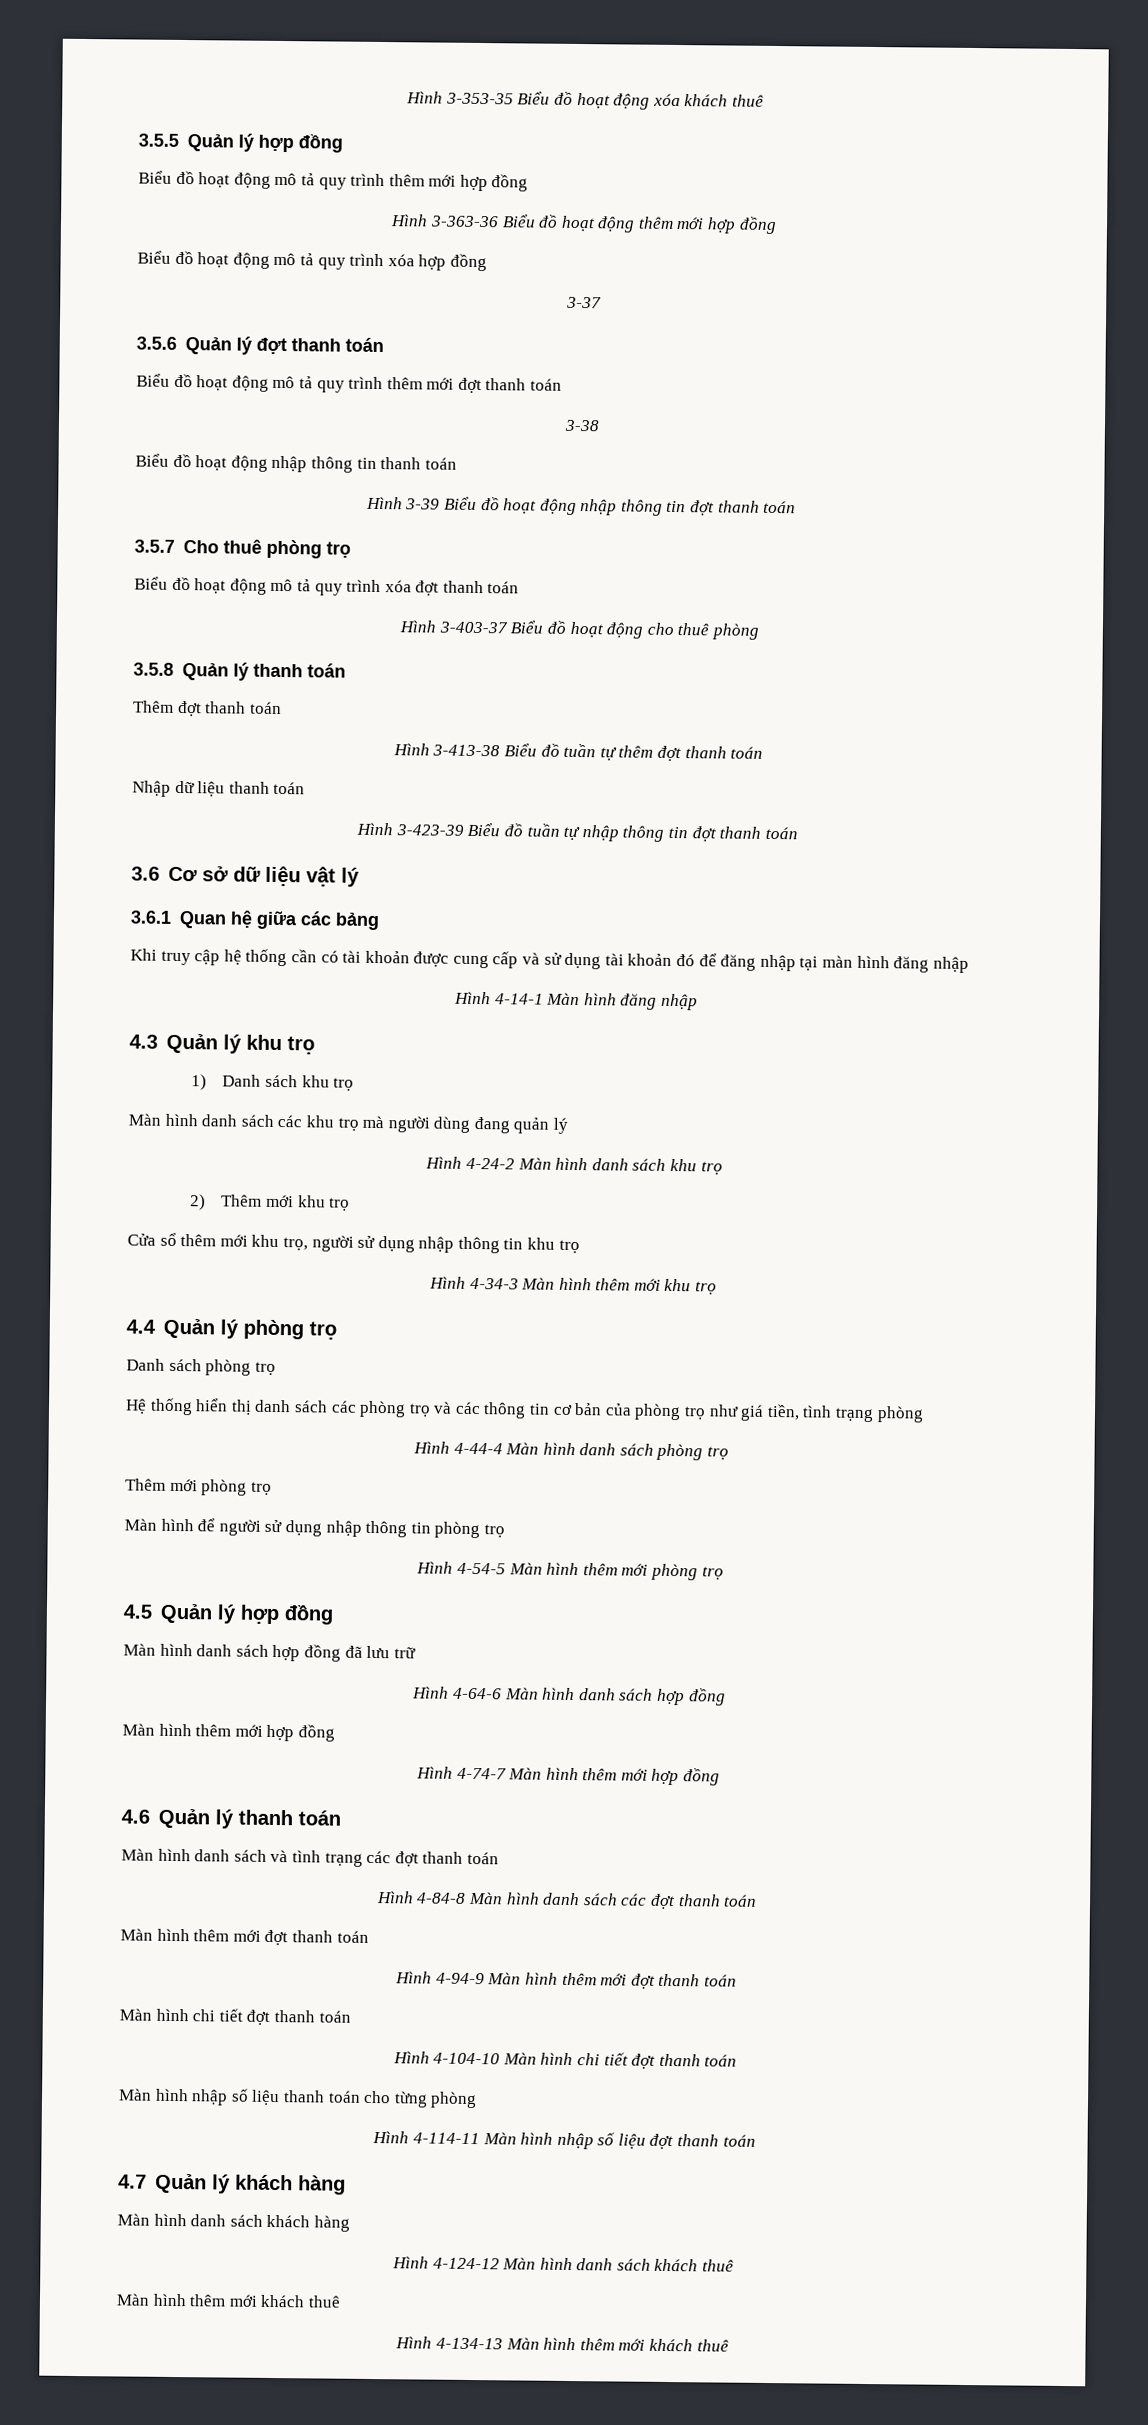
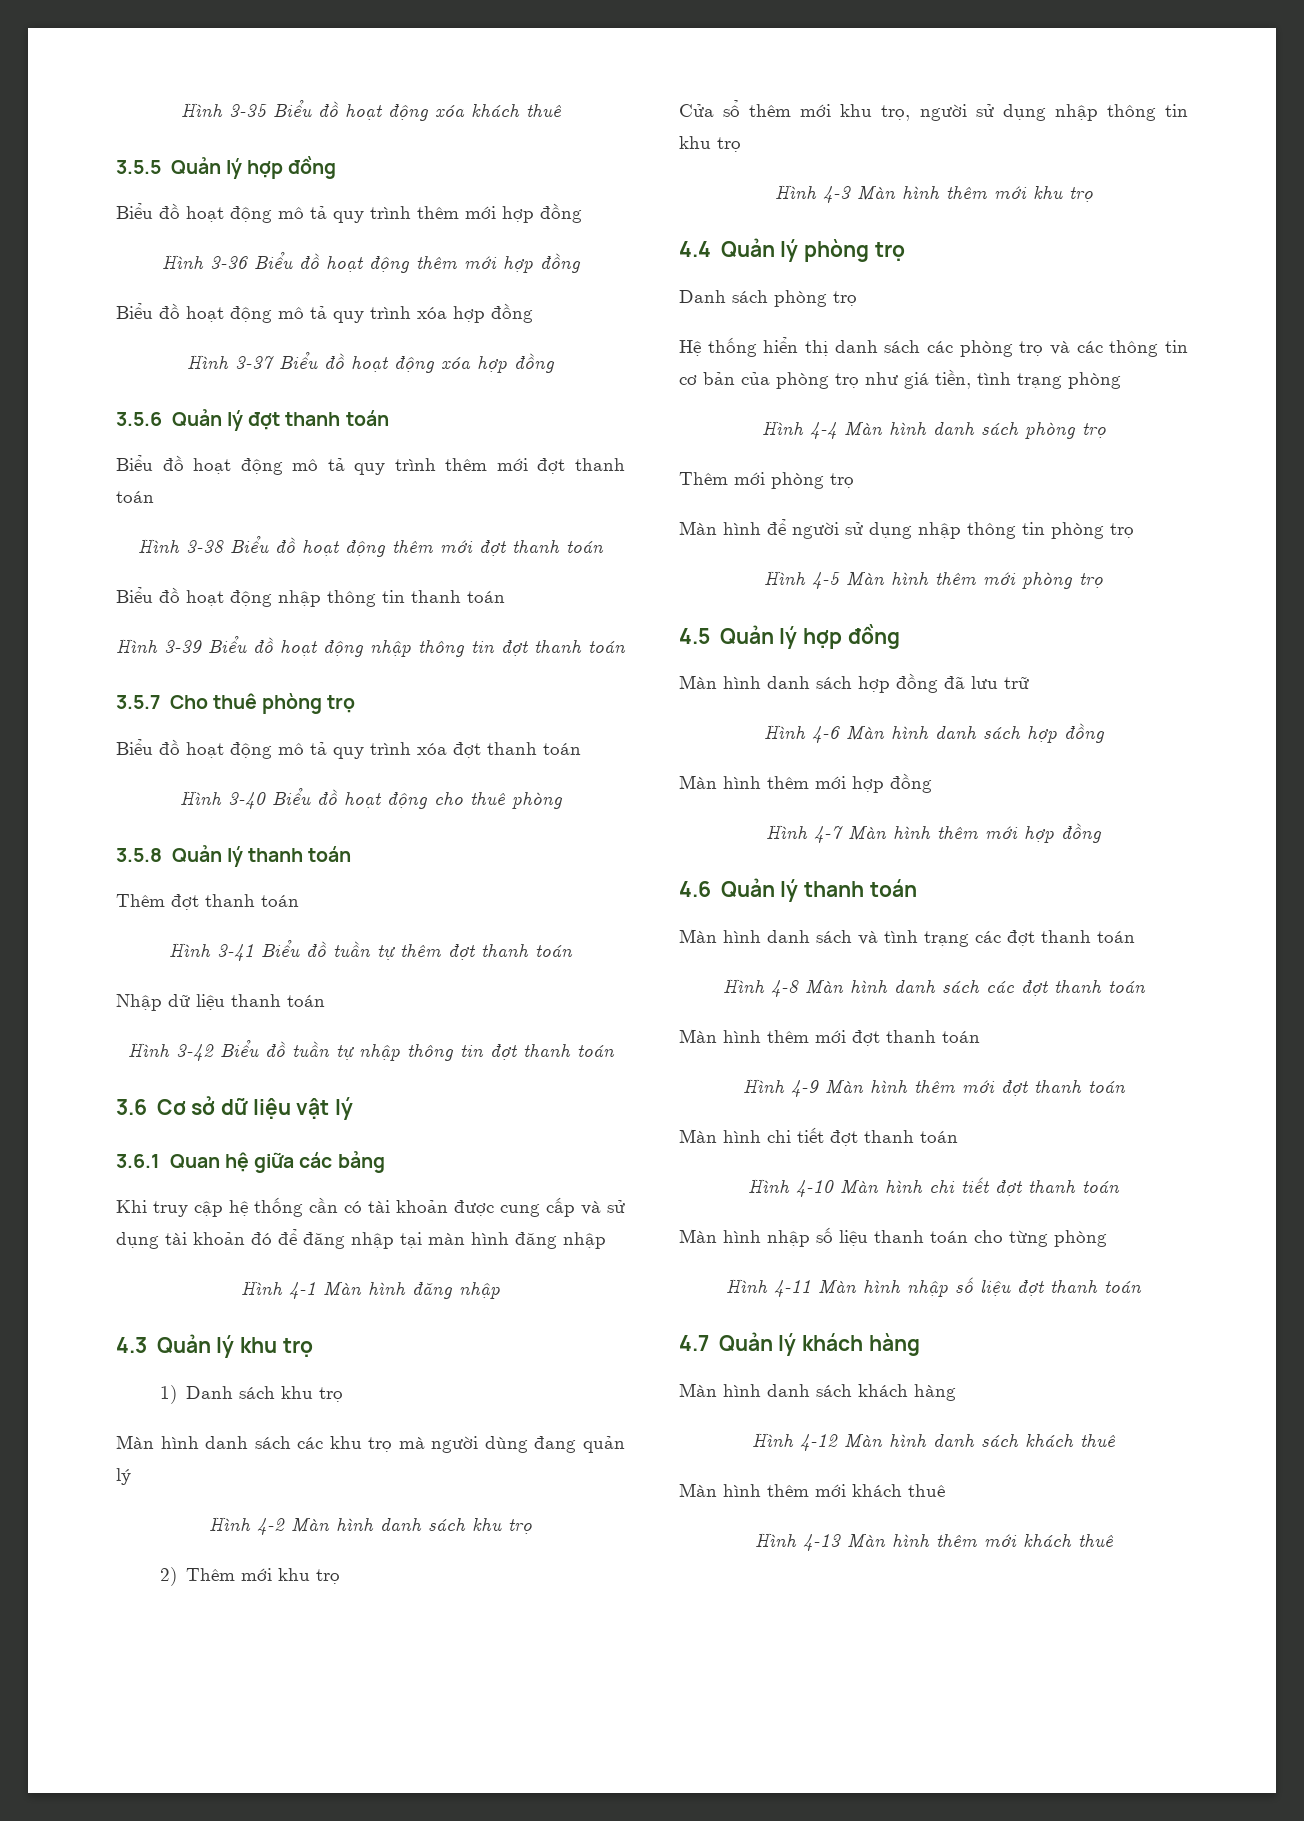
[406,91,514,105] Hình 3-353-35 -> [180,103,267,117] Hình 3-35
[429,215,499,228] 3-363-36 -> [209,256,248,269] 3-36
(487, 262) none -> [187,355,229,369] Hình
(602, 302) none -> [279,352,555,373] Biểu đồ hoạt động xóa hợp đồng
(563, 384) none -> [138,539,180,553] Hình
(600, 425) none -> [230,536,604,557] Biểu đồ hoạt động thêm mới đợt thanh toán
[438,621,508,634] 3-403-37 -> [227,792,266,809] 3-40
[432,744,501,757] 3-413-38 -> [217,944,254,961] 3-41
[395,824,464,836] 3-423-39 -> [175,1044,214,1061] 3-42
[494,993,544,1005] 4-14-1 -> [289,1282,316,1299] 4-1
[466,1157,516,1170] 4-24-2 -> [257,1518,285,1535] 4-2
[469,1277,519,1290] 4-34-3 -> [822,186,851,203] 4-3
[453,1442,503,1455] 4-44-4 -> [809,422,837,439] 4-4
[457,1562,507,1575] 4-54-5 -> [812,572,840,589] 4-5
[453,1687,503,1700] 4-64-6 -> [811,726,840,743] 4-6
[456,1767,507,1780] 4-74-7 -> [814,826,843,843] 4-7
[416,1892,467,1904] 4-84-8 -> [770,980,799,997] 4-8
[435,1972,485,1985] 4-94-9 -> [790,1080,819,1097] 4-9
[433,2052,501,2065] 4-104-10 -> [796,1180,834,1197] 4-10
[412,2132,480,2145] 4-114-11 -> [774,1280,811,1297] 4-11
[432,2257,500,2270] 4-124-12 -> [800,1434,838,1451] 4-12
[436,2337,504,2350] 4-134-13 -> [802,1534,841,1551] 4-13

